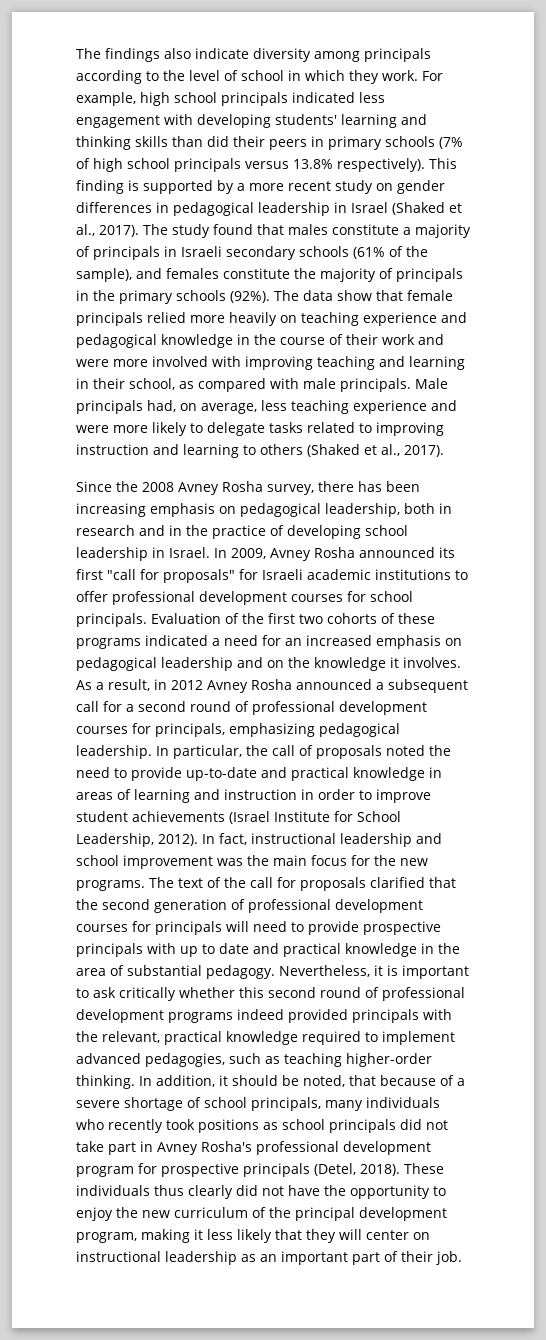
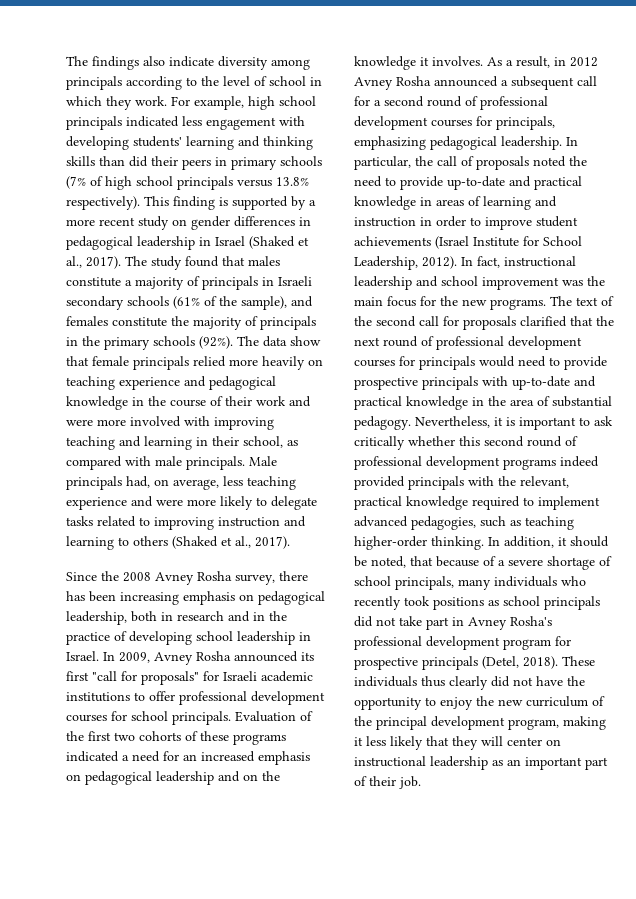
(246, 882) none -> [376,316,416,327] second
[102,899,227,913] second generation -> [354,336,418,347] next round
[226,921,249,932] will -> [479,356,515,367] would
[180,943,249,957] up to date -> [512,376,570,390] up-to-date

